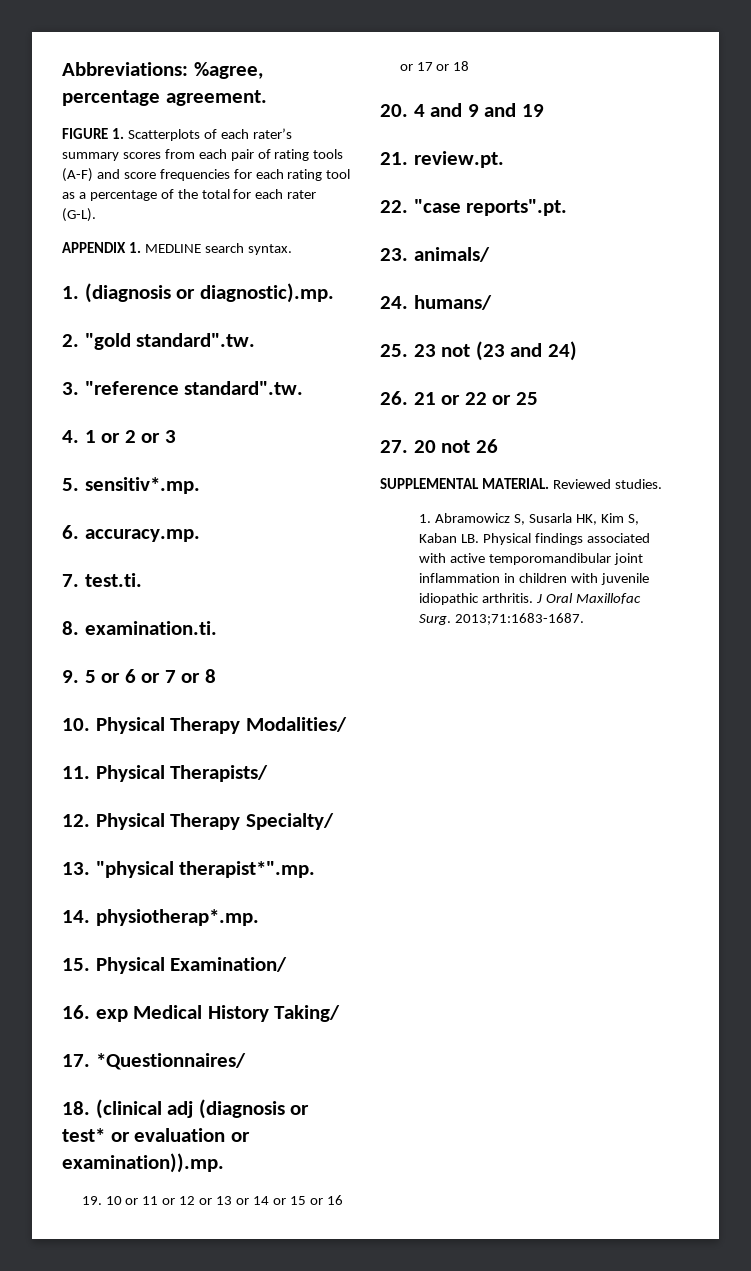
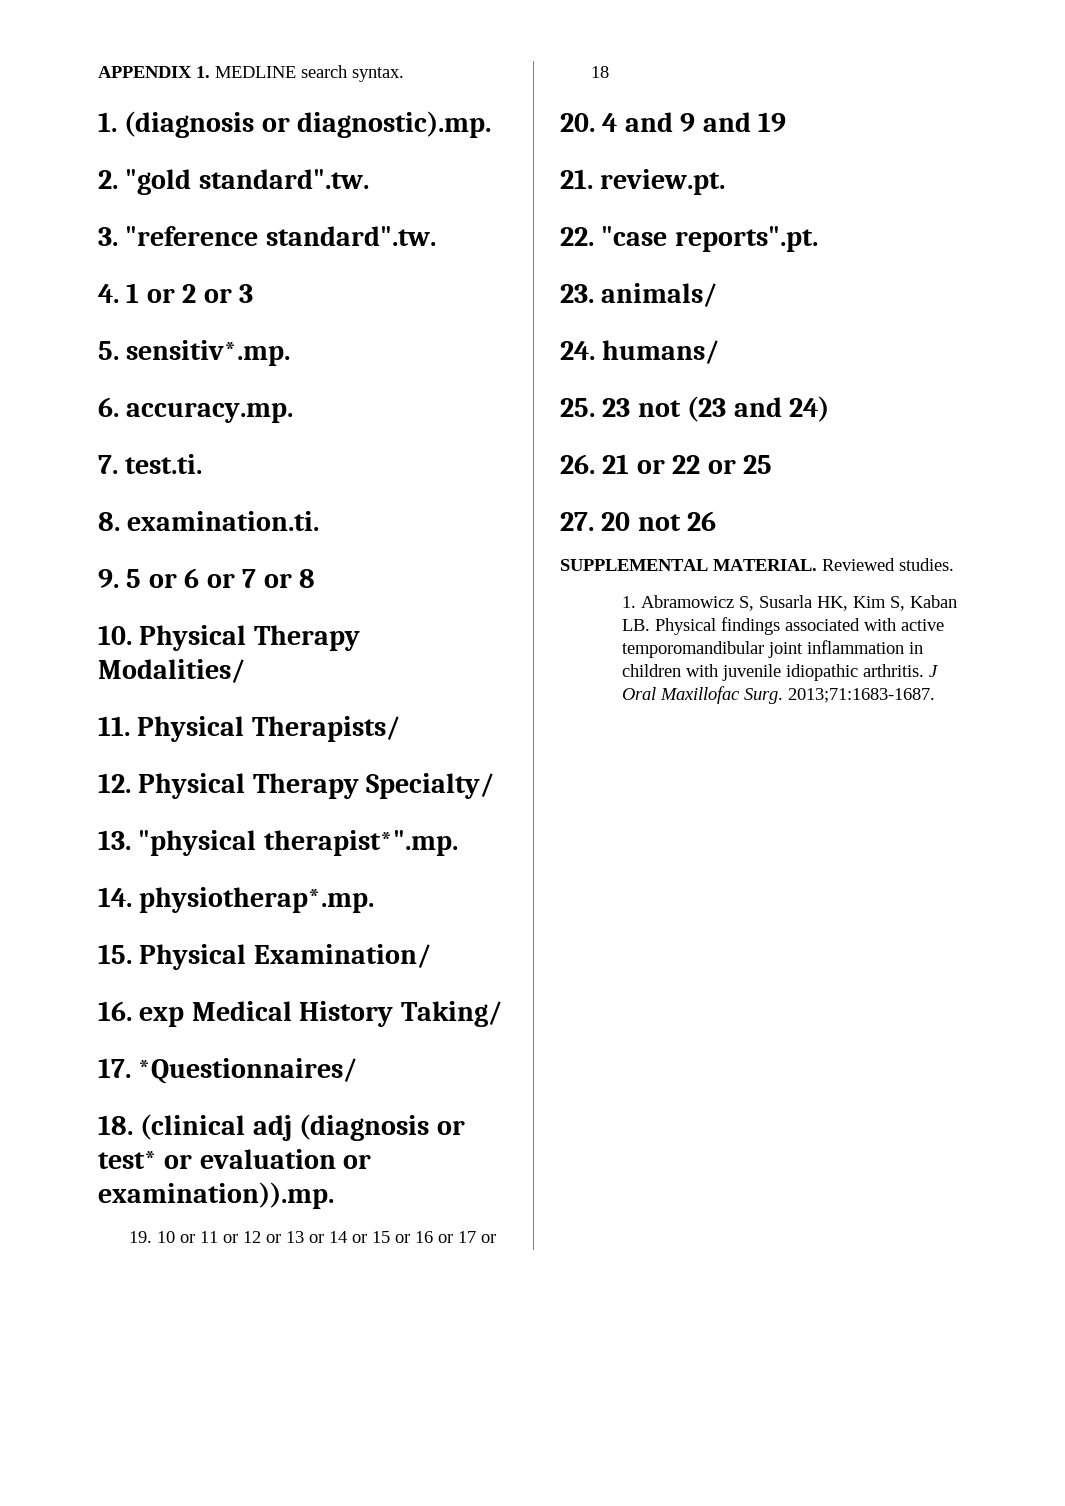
[62,62,263,79] [62,90,267,106] [62,128,292,141] [62,149,344,161] [62,168,351,182] [62,189,317,201] [62,208,96,222] Abbreviations: %agree, percentage agreement. // FIGURE 1. Scatterplots of each rater’s summary scores from each pair of rating tools (A-F) and score frequencies for each rating tool as a percentage of the total for each rater (G-L). // -> (98, 72) none

